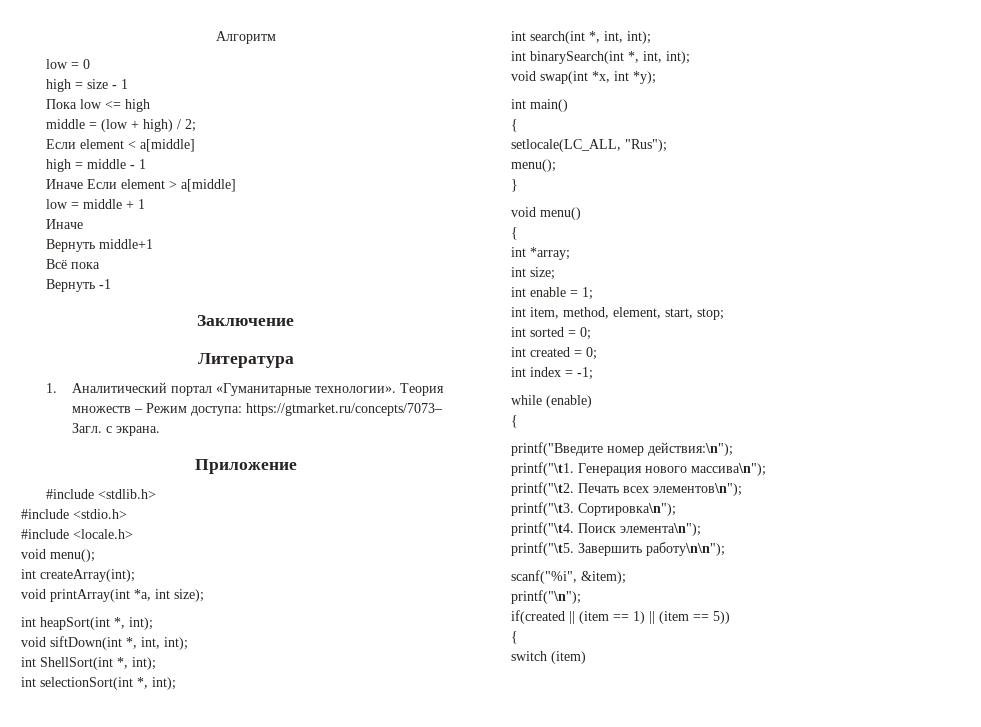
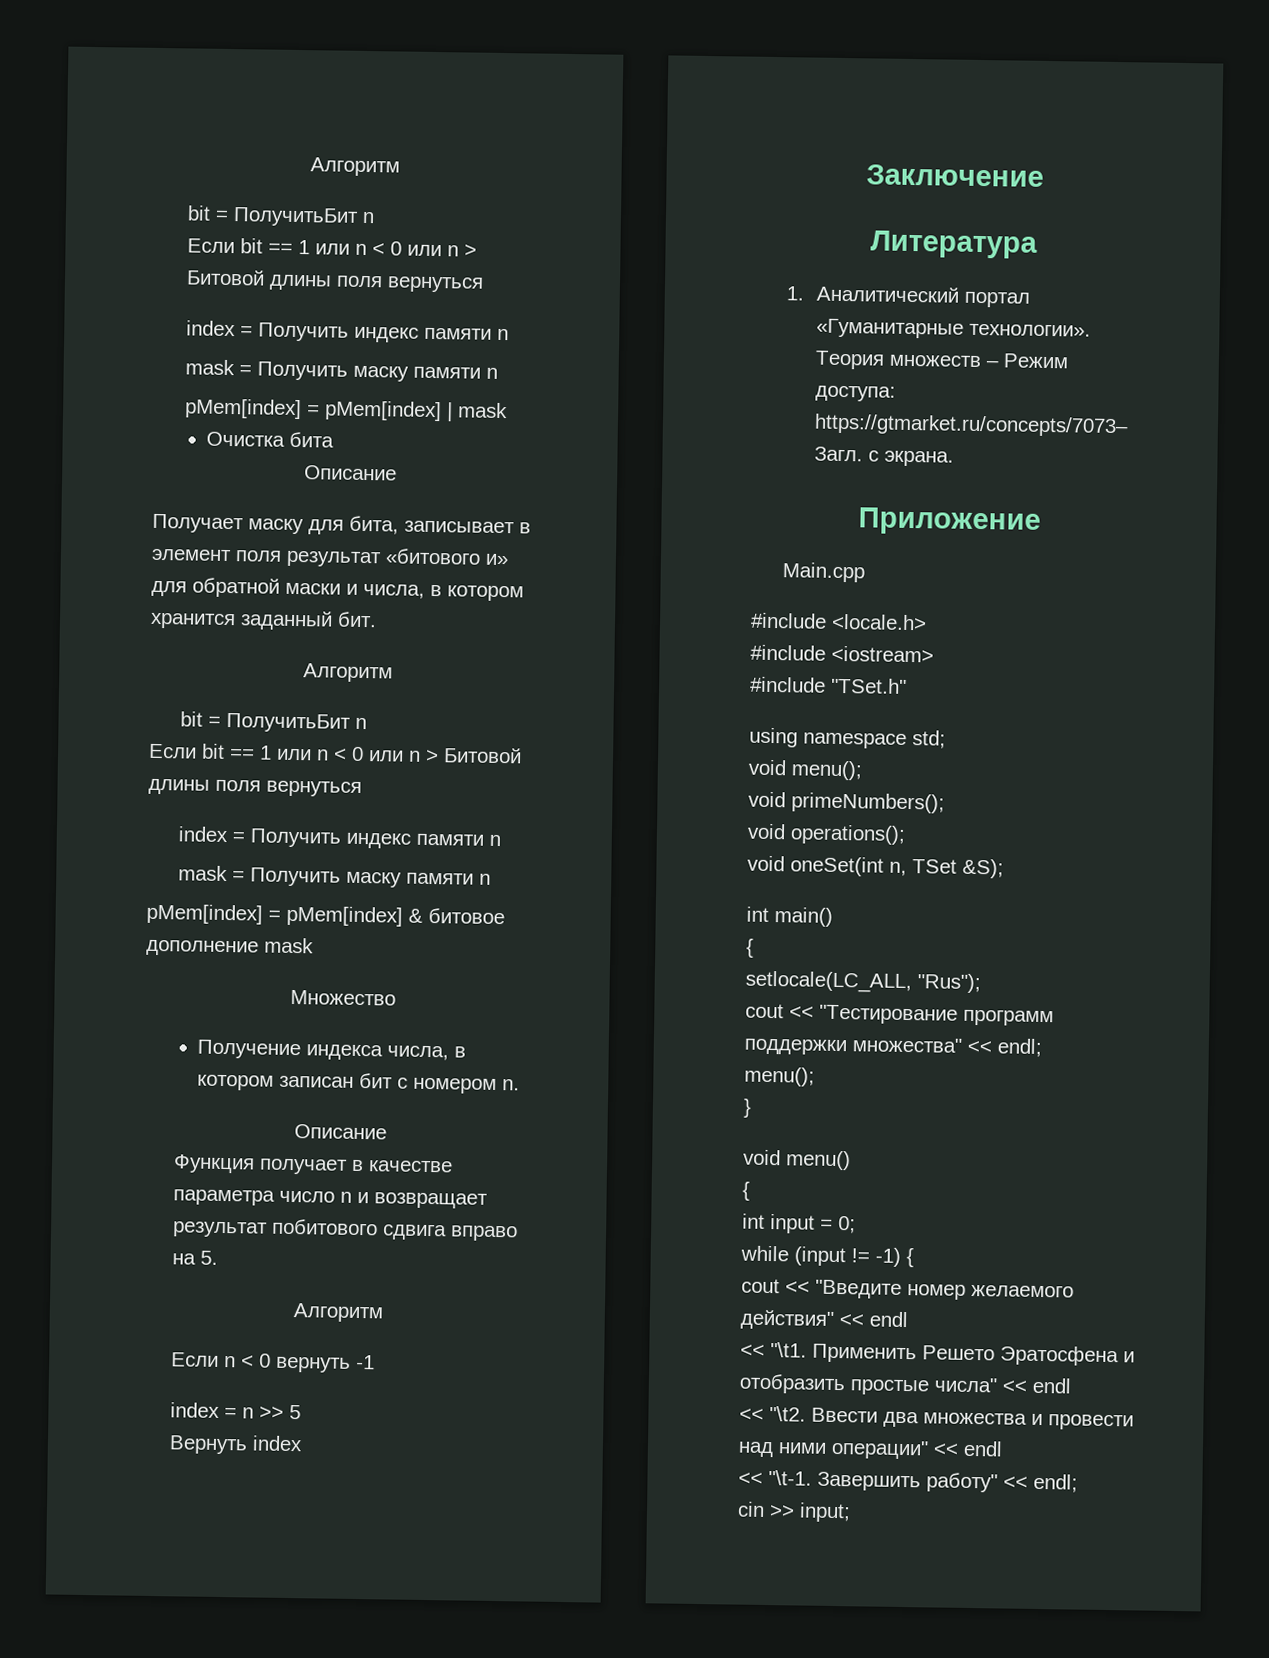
[215,31,276,44] [46,59,91,69] [46,79,129,92] [46,99,151,112] [46,119,197,132] [46,139,196,152] [46,159,147,172] [46,179,237,192] [46,199,146,209] [46,219,84,229] [46,239,154,252] [46,259,101,269] [46,279,112,292] Алгоритм // low = 0 // high = size - 1 // Пока low <= high // middle = (low + high) / 2; // Если element < a[middle] // high = middle - 1 // Иначе Если element > a[middle] // low = middle + 1 // Иначе // Вернуть middle+1 // Всё пока // Вернуть -1 -> [309,157,400,177] [186,205,375,227] [186,238,477,257] [185,269,484,293] [185,320,509,343] [184,359,498,382] [183,398,508,422] [206,431,335,448] [304,465,397,481] [152,513,531,535] [151,548,509,568] [151,577,524,602] [150,610,377,631] [302,663,393,683] [179,711,367,733] [148,743,522,764] [148,778,362,797] [177,826,501,849] [177,865,491,888] [146,903,505,927] [146,937,314,957] [289,989,396,1006] [197,1039,467,1061] [197,1072,521,1095] [294,1124,387,1140] [172,1154,453,1175] [172,1189,488,1209] [171,1218,518,1242] [171,1250,218,1265] [292,1303,384,1323] [170,1352,375,1373] [169,1402,301,1420] [168,1435,303,1455] Алгоритм // bit = ПолучитьБит n // Если bit == 1 или n < 0 или n > Битовой длины поля вернуться // index = Получить индекс памяти n // mask = Получить маску памяти n // pMem[index] = pMem[index] | mask // Очистка бита // Описание // Получает маску для бита, записывает в элемент поля результат «битового и» для обратной маски и числа, в котором хранится заданный бит. // Алгоритм // bit = ПолучитьБит n // Если bit == 1 или n < 0 или n > Битовой длины поля вернуться // index = Получить индекс памяти n // mask = Получить маску памяти n // pMem[index] = pMem[index] & битовое дополнение mask // Множество // Получение индекса числа, в котором записан бит с номером n. // Описание // Функция получает в качестве параметра число n и возвращает результат побитового сдвига вправо на 5. // Алгоритм // Если n < 0 вернуть -1 // index = n >> 5 // Вернуть index
[46,489,157,499] [21,509,127,519] [21,529,133,539] #include <stdlib.h> // #include <stdio.h> // #include <locale.h> -> [781,562,865,583] [750,612,927,631] [750,644,934,663] [750,676,907,694] [749,727,946,749] Main.cpp // #include <locale.h> // #include <iostream> // #include "TSet.h" // using namespace std;
[21,569,135,582] [21,589,204,602] [21,617,153,630] [21,636,188,650] [21,657,156,670] [21,677,176,690] [511,31,651,44] [511,51,690,64] [511,71,656,84] int createArray(int); // void printArray(int *a, int size); // int heapSort(int *, int); // void siftDown(int *, int, int); // int ShellSort(int *, int); // int selectionSort(int *, int); // int search(int *, int, int); // int binarySearch(int *, int, int); // void swap(int *x, int *y); -> [748,791,945,814] [747,823,906,845] [747,855,1004,879] void primeNumbers(); // void operations(); // void oneSet(int n, TSet &S);
(667, 145) none -> [745,1003,1054,1027] [744,1037,1042,1057] // cout << "Тестирование программ поддержки множества" << endl;
[530,247,570,260] [511,267,555,280] [511,287,593,300] [511,307,724,320] [511,327,591,340] [511,347,597,360] [511,367,593,380] [511,395,592,408] [511,415,518,428] [511,442,733,456] [511,462,766,476] [511,482,742,496] [511,502,676,516] [511,522,701,536] [511,542,725,556] [511,570,626,584] [511,590,581,604] [511,610,730,624] [511,631,518,644] [511,651,586,664] *array; // int size; // int enable = 1; // int item, method, element, start, stop; // int sorted = 0; // int created = 0; // int index = -1; // while (enable) // { // printf("Введите номер действия:\n"); // printf("\t1. Генерация нового массива\n"); // printf("\t2. Печать всех элементов\n"); // printf("\t3. Сортировка\n"); // printf("\t4. Поиск элемента\n"); // printf("\t5. Завершить работу\n\n"); // scanf("%i", &item); // printf("\n"); // if(created || (item == 1) || (item == 5)) // { // switch (item) -> [770,1214,856,1234] [740,1245,914,1268] [741,1278,1074,1300] [740,1309,908,1330] [740,1342,1135,1367] [739,1373,1071,1396] [739,1406,1134,1431] [738,1439,1003,1460] [738,1470,1078,1493] [737,1501,851,1523] input = 0; // while (input != -1) { // cout << "Введите номер желаемого действия" << endl // << "\t1. Применить Решето Эратосфена и отобразить простые числа" << endl // << "\t2. Ввести два множества и провести над ними операции" << endl // << "\t-1. Завершить работу" << endl; // cin >> input;

